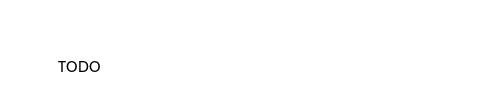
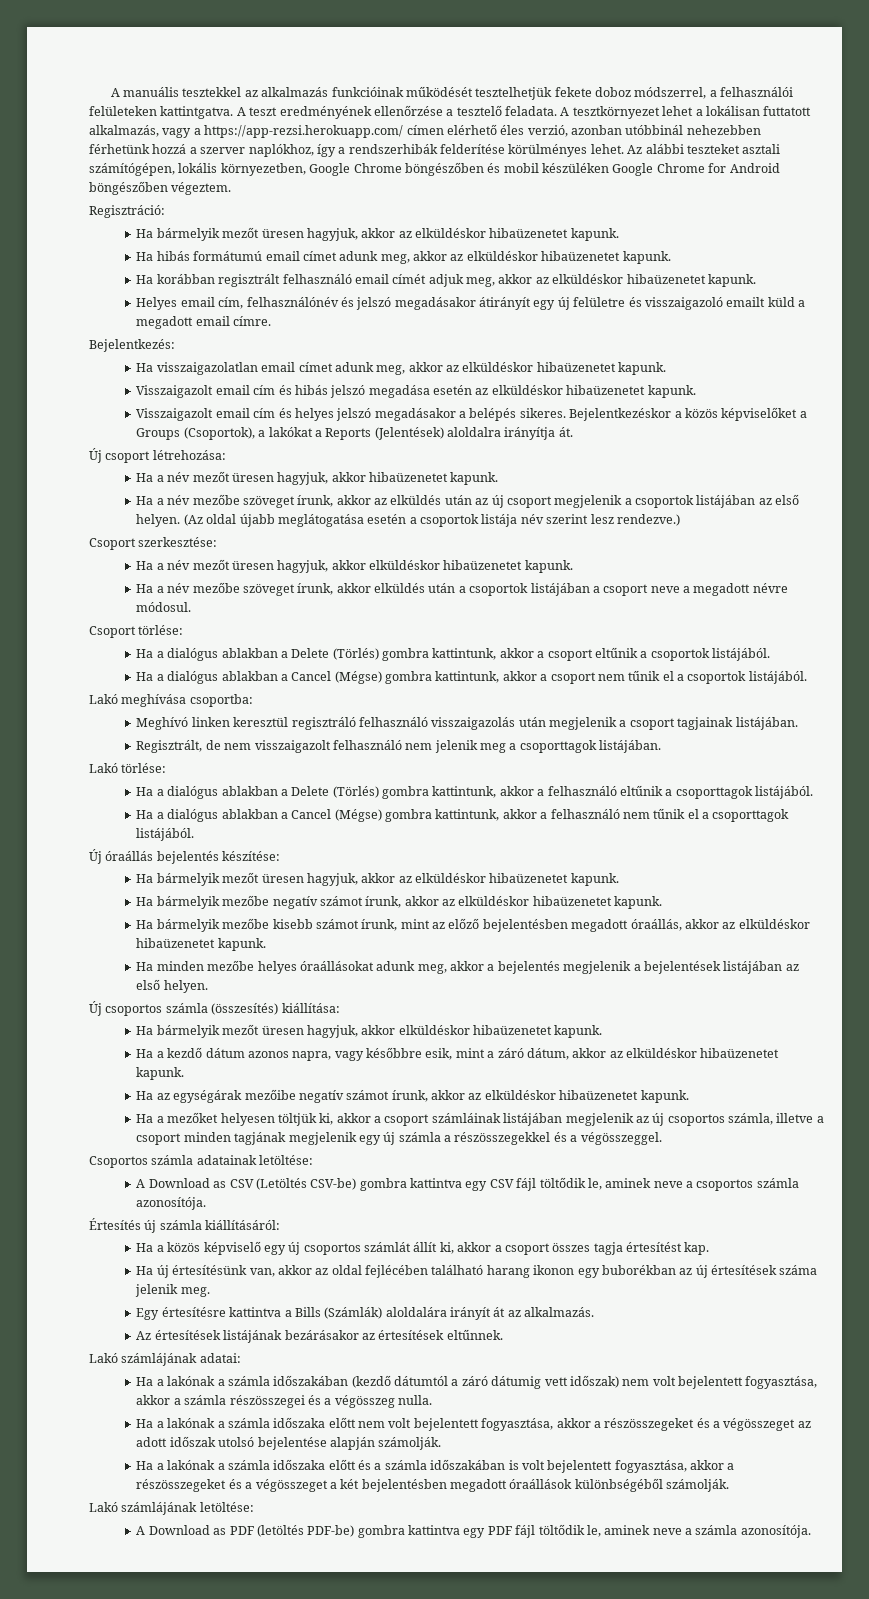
[58,61,101,72] TODO -> [110,86,794,100] [89,105,812,119] [89,124,761,138] [89,144,781,157] [89,162,780,176] [89,181,232,195] [89,205,165,218] [136,227,619,241] [136,251,671,264] [136,274,756,287] [136,297,806,310] [136,316,272,329] [89,339,175,352] [136,362,667,375] [136,385,696,398] [136,407,807,421] [136,427,573,440] [89,448,226,463] [136,471,499,485] [136,494,800,508] [136,514,680,527] [89,537,218,550] [136,559,573,573] [136,582,788,596] [136,602,192,612] [89,625,184,638] [136,647,771,661] [136,670,807,684] [89,694,253,707] [136,717,798,730] [136,740,662,753] [89,763,167,773] [136,785,814,799] [136,808,790,822] [136,828,195,841] [89,849,281,864] [136,872,619,886] [136,895,663,909] [136,918,810,932] [136,938,266,951] [136,960,799,974] [136,979,208,993] [89,1001,340,1016] [136,1024,603,1038] [136,1047,780,1061] [136,1067,185,1080] [136,1089,689,1103] [136,1112,824,1126] [136,1132,662,1145] [89,1155,314,1168] [136,1177,799,1191] [136,1197,207,1210] [89,1218,281,1233] [136,1241,710,1255] [136,1265,818,1278] [135,1284,210,1297] [136,1307,595,1320] [136,1329,503,1343] [89,1353,241,1366] [136,1375,818,1389] [136,1395,433,1408] [136,1417,811,1431] [136,1436,442,1450] [136,1459,735,1473] [136,1478,730,1492] [89,1502,254,1515] [136,1524,811,1538] A manuális tesztekkel az alkalmazás funkcióinak működését tesztelhetjük fekete doboz módszerrel, a felhasználói felületeken kattintgatva. A teszt eredményének ellenőrzése a tesztelő feladata. A tesztkörnyezet lehet a lokálisan futtatott alkalmazás, vagy a https://app-rezsi.herokuapp.com/ címen elérhető éles verzió, azonban utóbbinál nehezebben férhetünk hozzá a szerver naplókhoz, így a rendszerhibák felderítése körülményes lehet. Az alábbi teszteket asztali számítógépen, lokális környezetben, Google Chrome böngészőben és mobil készüléken Google Chrome for Android böngészőben végeztem. // Regisztráció: // Ha bármelyik mezőt üresen hagyjuk, akkor az elküldéskor hibaüzenetet kapunk. // Ha hibás formátumú email címet adunk meg, akkor az elküldéskor hibaüzenetet kapunk. // Ha korábban regisztrált felhasználó email címét adjuk meg, akkor az elküldéskor hibaüzenetet kapunk. // Helyes email cím, felhasználónév és jelszó megadásakor átirányít egy új felületre és visszaigazoló emailt küld a megadott email címre. // Bejelentkezés: // Ha visszaigazolatlan email címet adunk meg, akkor az elküldéskor hibaüzenetet kapunk. // Visszaigazolt email cím és hibás jelszó megadása esetén az elküldéskor hibaüzenetet kapunk. // Visszaigazolt email cím és helyes jelszó megadásakor a belépés sikeres. Bejelentkezéskor a közös képviselőket a Groups (Csoportok), a lakókat a Reports (Jelentések) aloldalra irányítja át. // Új csoport létrehozása: // Ha a név mezőt üresen hagyjuk, akkor hibaüzenetet kapunk. // Ha a név mezőbe szöveget írunk, akkor az elküldés után az új csoport megjelenik a csoportok listájában az első helyen. (Az oldal újabb meglátogatása esetén a csoportok listája név szerint lesz rendezve.) // Csoport szerkesztése: // Ha a név mezőt üresen hagyjuk, akkor elküldéskor hibaüzenetet kapunk. // Ha a név mezőbe szöveget írunk, akkor elküldés után a csoportok listájában a csoport neve a megadott névre módosul. // Csoport törlése: // Ha a dialógus ablakban a Delete (Törlés) gombra kattintunk, akkor a csoport eltűnik a csoportok listájából. // Ha a dialógus ablakban a Cancel (Mégse) gombra kattintunk, akkor a csoport nem tűnik el a csoportok listájából. // Lakó meghívása csoportba: // Meghívó linken keresztül regisztráló felhasználó visszaigazolás után megjelenik a csoport tagjainak listájában. // Regisztrált, de nem visszaigazolt felhasználó nem jelenik meg a csoporttagok listájában. // Lakó törlése: // Ha a dialógus ablakban a Delete (Törlés) gombra kattintunk, akkor a felhasználó eltűnik a csoporttagok listájából. // Ha a dialógus ablakban a Cancel (Mégse) gombra kattintunk, akkor a felhasználó nem tűnik el a csoporttagok listájából. // Új óraállás bejelentés készítése: // Ha bármelyik mezőt üresen hagyjuk, akkor az elküldéskor hibaüzenetet kapunk. // Ha bármelyik mezőbe negatív számot írunk, akkor az elküldéskor hibaüzenetet kapunk. // Ha bármelyik mezőbe kisebb számot írunk, mint az előző bejelentésben megadott óraállás, akkor az elküldéskor hibaüzenetet kapunk. // Ha minden mezőbe helyes óraállásokat adunk meg, akkor a bejelentés megjelenik a bejelentések listájában az első helyen. // Új csoportos számla (összesítés) kiállítása: // Ha bármelyik mezőt üresen hagyjuk, akkor elküldéskor hibaüzenetet kapunk. // Ha a kezdő dátum azonos napra, vagy későbbre esik, mint a záró dátum, akkor az elküldéskor hibaüzenetet kapunk. // Ha az egységárak mezőibe negatív számot írunk, akkor az elküldéskor hibaüzenetet kapunk. // Ha a mezőket helyesen töltjük ki, akkor a csoport számláinak listájában megjelenik az új csoportos számla, illetve a csoport minden tagjának megjelenik egy új számla a részösszegekkel és a végösszeggel. // Csoportos számla adatainak letöltése: // A Download as CSV (Letöltés CSV-be) gombra kattintva egy CSV fájl töltődik le, aminek neve a csoportos számla azonosítója. // Értesítés új számla kiállításáról: // Ha a közös képviselő egy új csoportos számlát állít ki, akkor a csoport összes tagja értesítést kap. // Ha új értesítésünk van, akkor az oldal fejlécében található harang ikonon egy buborékban az új értesítések száma jelenik meg. // Egy értesítésre kattintva a Bills (Számlák) aloldalára irányít át az alkalmazás. // Az értesítések listájának bezárásakor az értesítések eltűnnek. // Lakó számlájának adatai: // Ha a lakónak a számla időszakában (kezdő dátumtól a záró dátumig vett időszak) nem volt bejelentett fogyasztása, akkor a számla részösszegei és a végösszeg nulla. // Ha a lakónak a számla időszaka előtt nem volt bejelentett fogyasztása, akkor a részösszegeket és a végösszeget az adott időszak utolsó bejelentése alapján számolják. // Ha a lakónak a számla időszaka előtt és a számla időszakában is volt bejelentett fogyasztása, akkor a részösszegeket és a végösszeget a két bejelentésben megadott óraállások különbségéből számolják. // Lakó számlájának letöltése: // A Download as PDF (letöltés PDF-be) gombra kattintva egy PDF fájl töltődik le, aminek neve a számla azonosítója.

